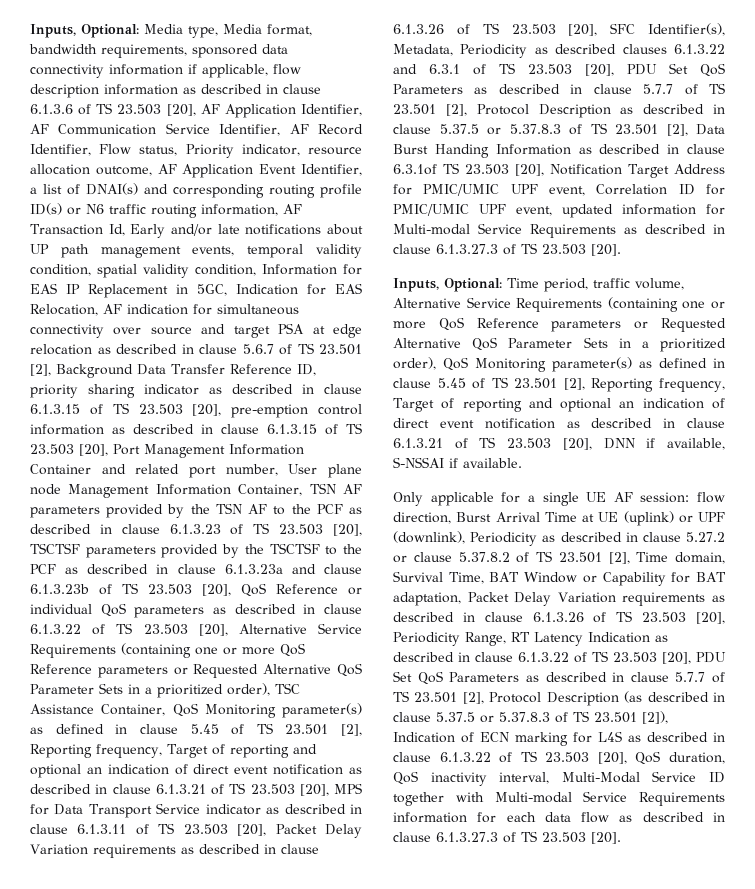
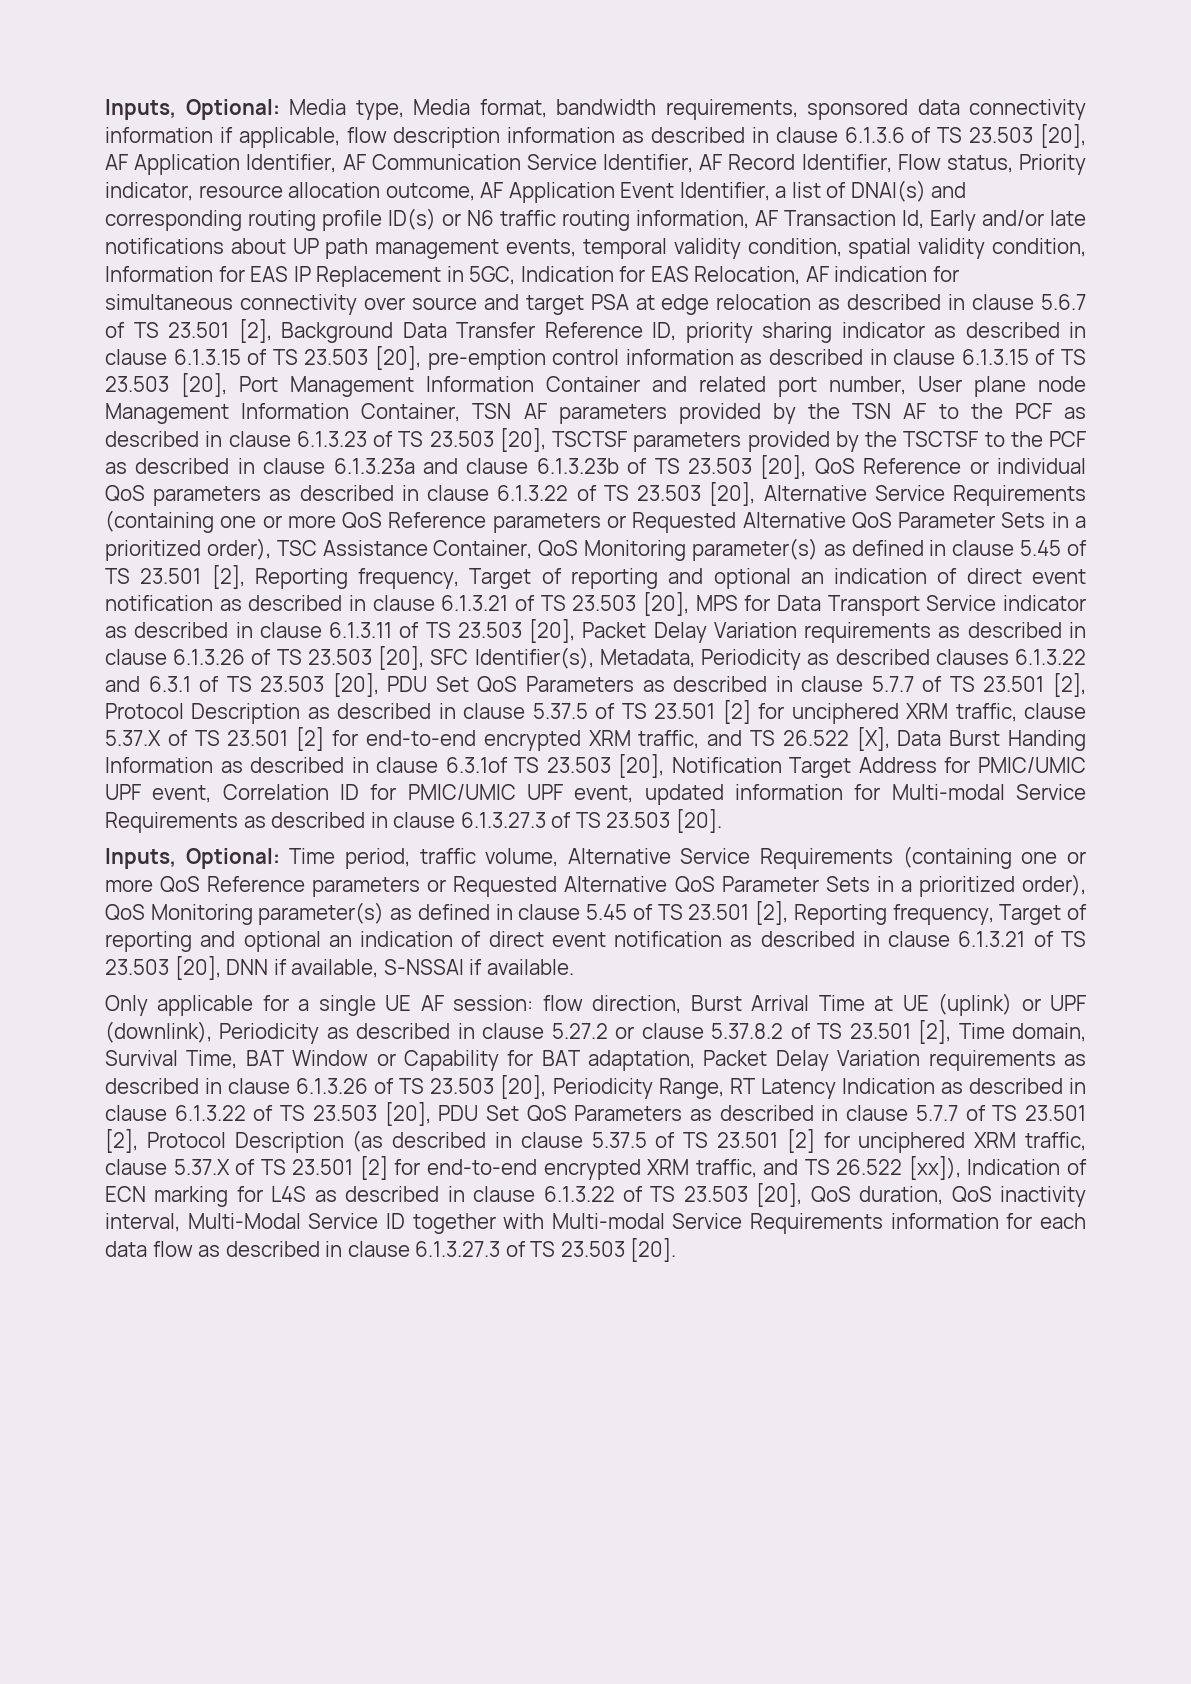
[487,123,688,136] or 5.37.8.3 of TS 23.501 [2], -> [595,700,1087,724] [105,727,890,751] of TS 23.501 [2] for unciphered XRM traffic, clause 5.37.X of TS 23.501 [2] for end-to-end encrypted XRM traffic, and TS 26.522 [X],
[480,711,668,724] or 5.37.8.3 of TS 23.501 [2]), -> [655,1129,1086,1153] [105,1156,961,1180] of TS 23.501 [2] for unciphered XRM traffic, clause 5.37.X of TS 23.501 [2] for end-to-end encrypted XRM traffic, and TS 26.522 [xx]),

